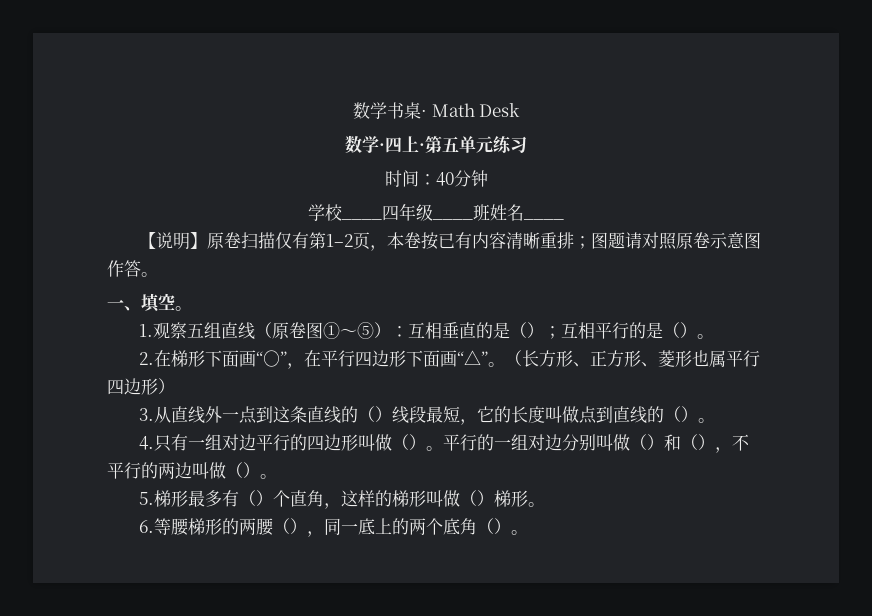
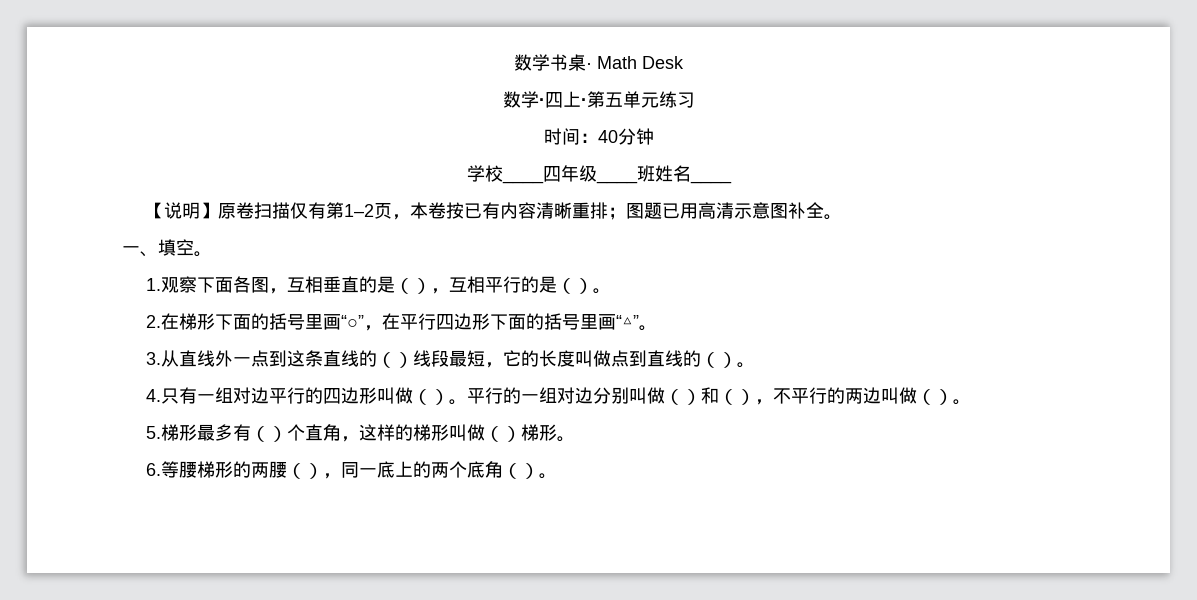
[624,232,761,250] [107,260,141,277] 请对照原卷示意图作答 -> [661,202,824,219] 已用高清示意图补全
[186,322,408,340] 五组直线（原卷图①～⑤）： -> [196,276,287,294] 下面各图，
[543,326,561,339] ； -> [430,288,449,294] ，
(239, 358) none -> [250,313,323,330] 的括号里
(440, 358) none -> [525,313,598,330] 的括号里
[504,350,760,367] [107,378,175,395] （长方形、正方形、菱形也属平行四边形） -> (657, 328) none

